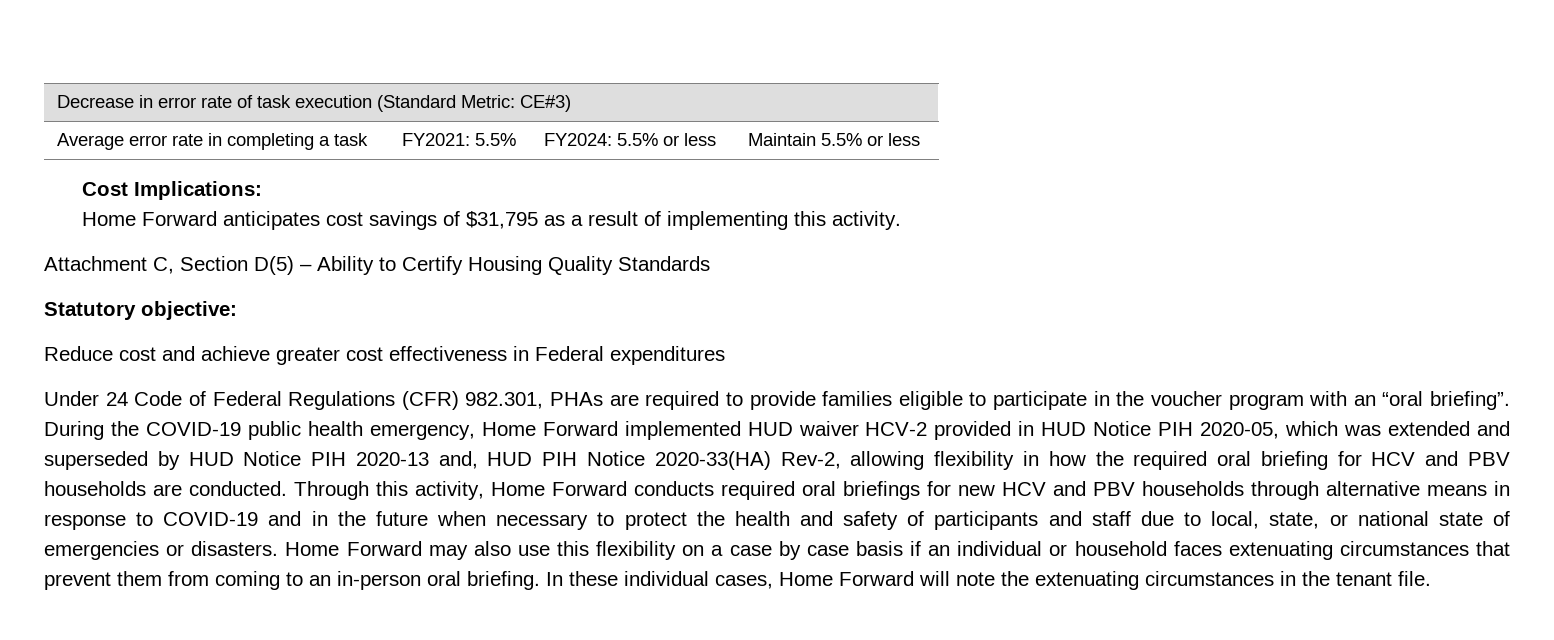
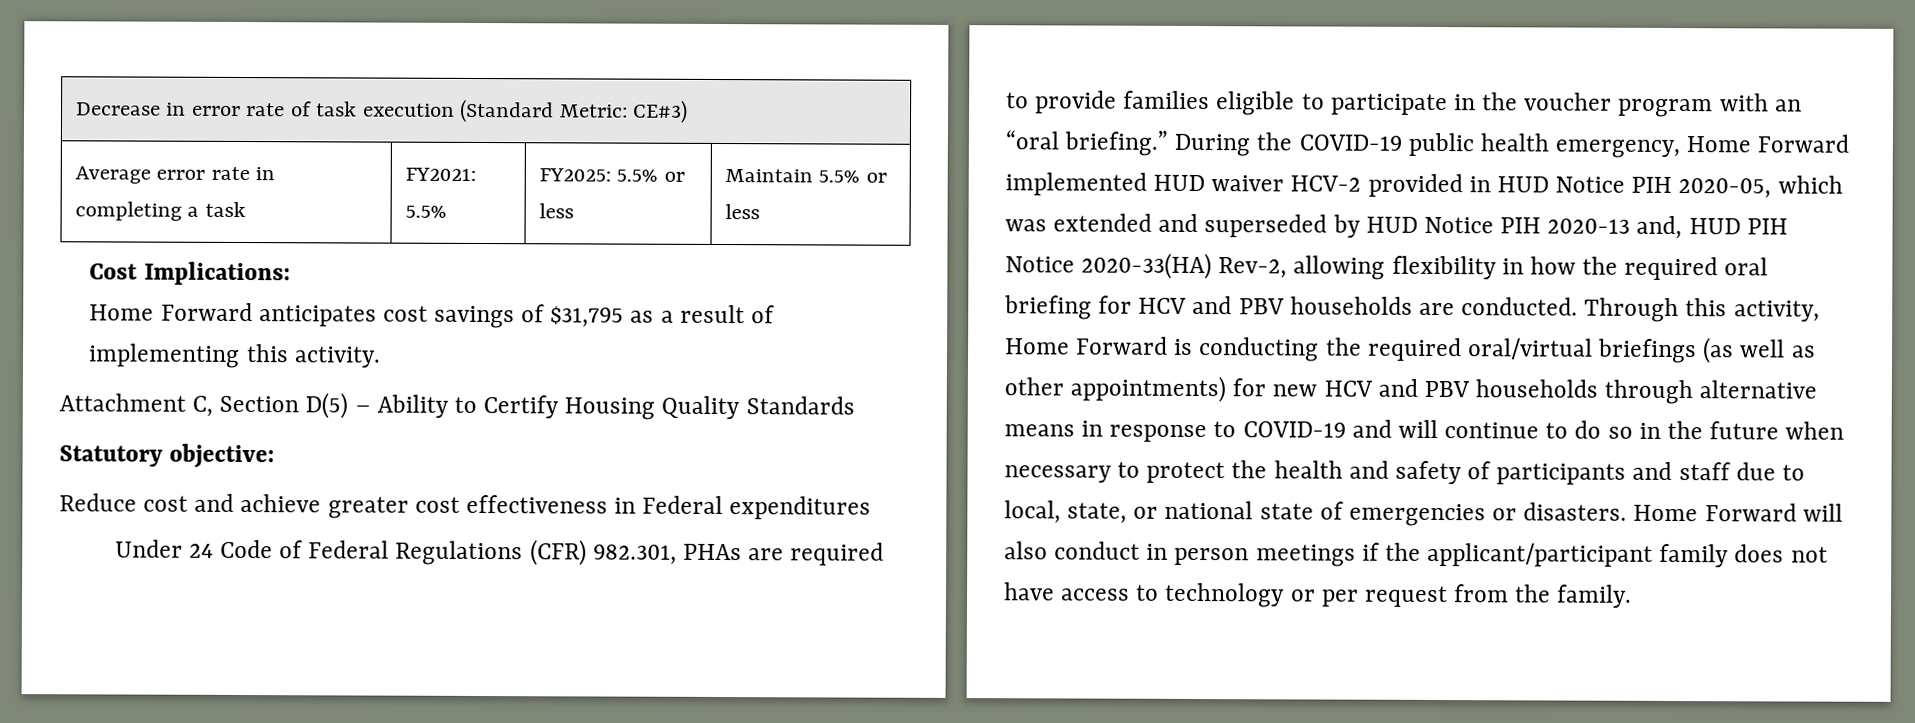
[543,133,612,146] FY2024: -> [538,168,611,182] FY2025:
[1430,391,1510,410] briefing”. -> [1064,130,1169,156] briefing.”
[634,481,920,500] conducts required oral briefings -> [1174,337,1816,364] [1004,375,1227,403] is conducting the required oral/virtual briefings (as well as other appointments)
(302, 518) none -> [1397,419,1633,439] will continue to do so
[428,541,1510,560] [44,571,1431,590] may also use this flexibility on a case by case basis if an individual or household faces extenuating circumstances that prevent them from coming to an in-person oral briefing. In these individual cases, Home Forward will note the extenuating circumstances in the tenant file. -> [1802,503,1843,522] [1004,541,1828,568] [1004,582,1633,608] will also conduct in person meetings if the applicant/participant family does not have access to technology or per request from the family.

